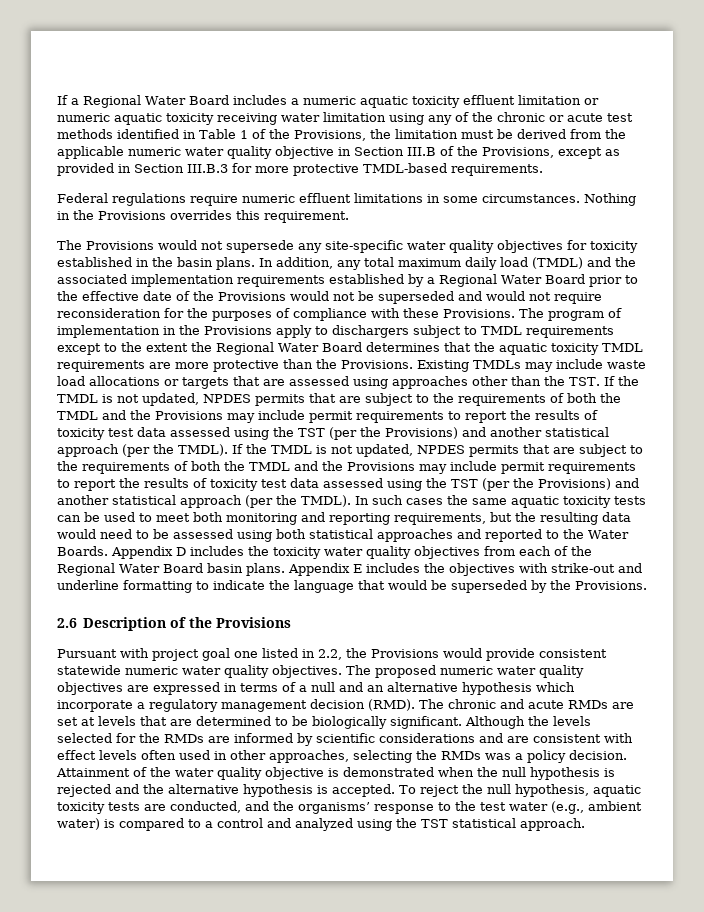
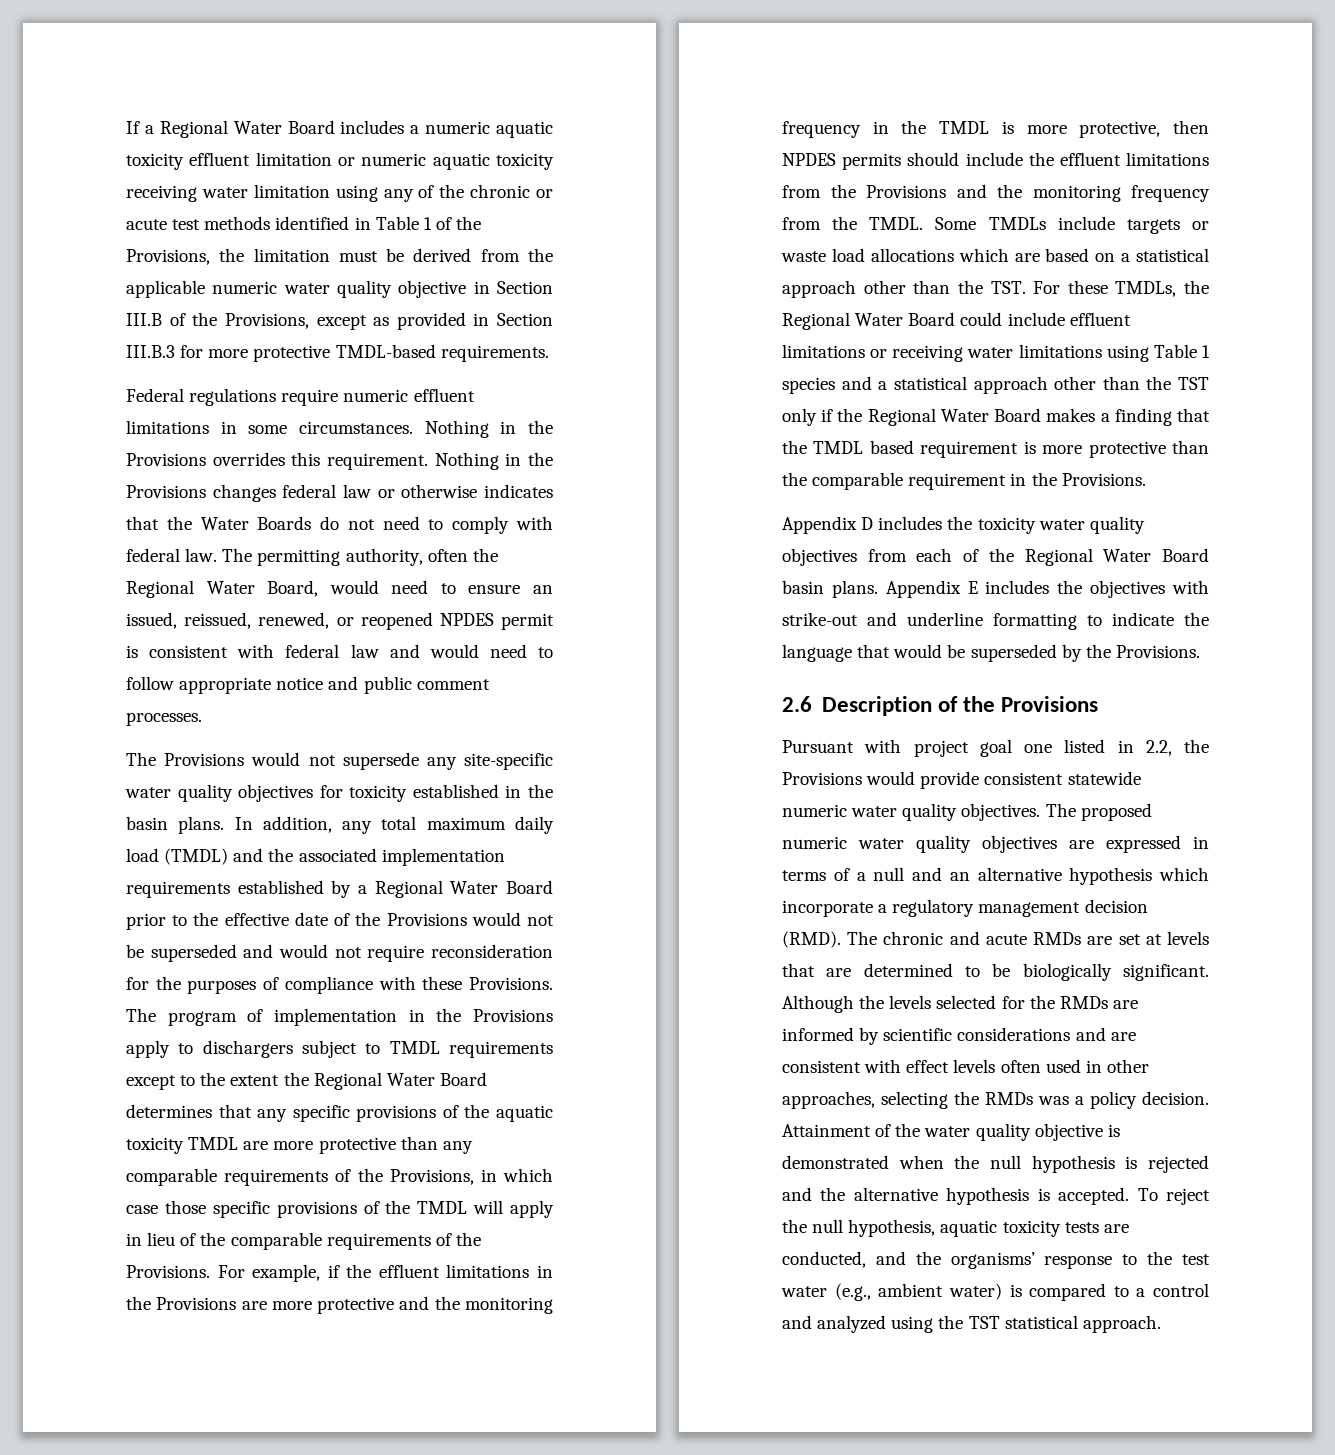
(349, 217) none -> [434,452,554,470] [126,484,554,502] [126,516,553,534] [126,548,498,566] [126,580,553,598] [126,612,554,630] [126,644,553,658] [126,676,490,694] [126,712,202,726] Nothing in the Provisions changes federal law or otherwise indicates that the Water Boards do not need to comply with federal law. The permitting authority, often the Regional Water Board, would need to ensure an issued, reissued, renewed, or reopened NPDES permit is consistent with federal law and would need to follow appropriate notice and public comment processes.
(471, 347) none -> [257,1105,459,1122] any specific provisions of
[57,360,145,372] requirements -> (239, 1143) none
[316,359,646,372] [57,376,639,389] [57,393,621,406] [57,410,598,423] [57,427,609,440] [57,444,643,457] [57,461,636,474] [57,478,639,491] [57,495,646,508] [57,512,631,525] [57,529,629,542] [57,546,108,556] the Provisions. Existing TMDLs may include waste load allocations or targets that are assessed using approaches other than the TST. If the TMDL is not updated, NPDES permits that are subject to the requirements of both the TMDL and the Provisions may include permit requirements to report the results of toxicity test data assessed using the TST (per the Provisions) and another statistical approach (per the TMDL). If the TMDL is not updated, NPDES permits that are subject to the requirements of both the TMDL and the Provisions may include permit requirements to report the results of toxicity test data assessed using the TST (per the Provisions) and another statistical approach (per the TMDL). In such cases the same aquatic toxicity tests can be used to meet both monitoring and reporting requirements, but the resulting data would need to be assessed using both statistical approaches and reported to the Water Boards. -> [442,1141,473,1154] [126,1168,554,1186] [126,1200,554,1218] [126,1232,481,1250] [126,1264,553,1282] [126,1296,553,1314] [782,120,1209,138] [782,152,1209,170] [782,184,1210,202] [782,216,1209,234] [781,248,1209,262] [782,280,1209,298] [782,312,1131,330] [782,344,1210,362] [782,376,1209,394] [782,408,1210,426] [782,440,1209,458] [782,472,1146,490] any comparable requirements of the Provisions, in which case those specific provisions of the TMDL will apply in lieu of the comparable requirements of the Provisions. For example, if the effluent limitations in the Provisions are more protective and the monitoring frequency in the TMDL is more protective, then NPDES permits should include the effluent limitations from the Provisions and the monitoring frequency from the TMDL. Some TMDLs include targets or waste load allocations which are based on a statistical approach other than the TST. For these TMDLs, the Regional Water Board could include effluent limitations or receiving water limitations using Table 1 species and a statistical approach other than the TST only if the Regional Water Board makes a finding that the TMDL based requirement is more protective than the comparable requirement in the Provisions. //

